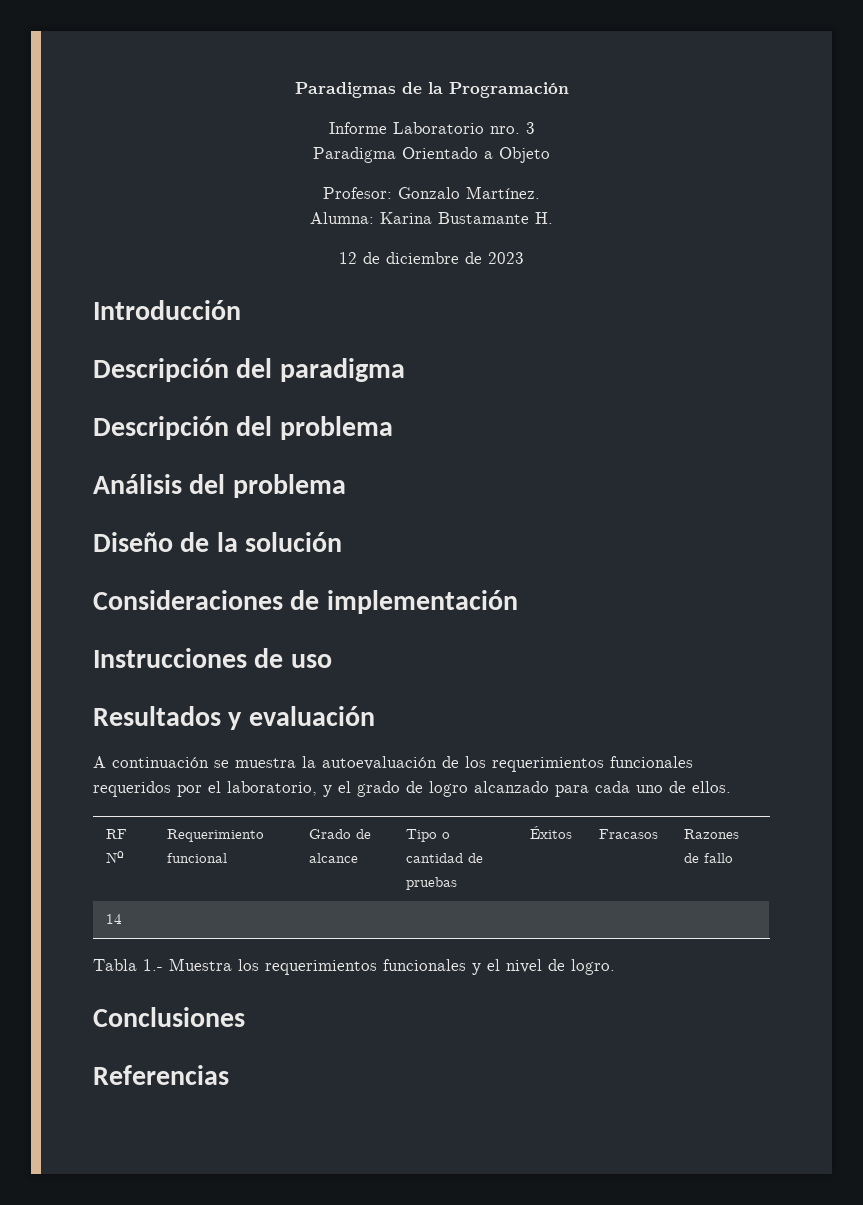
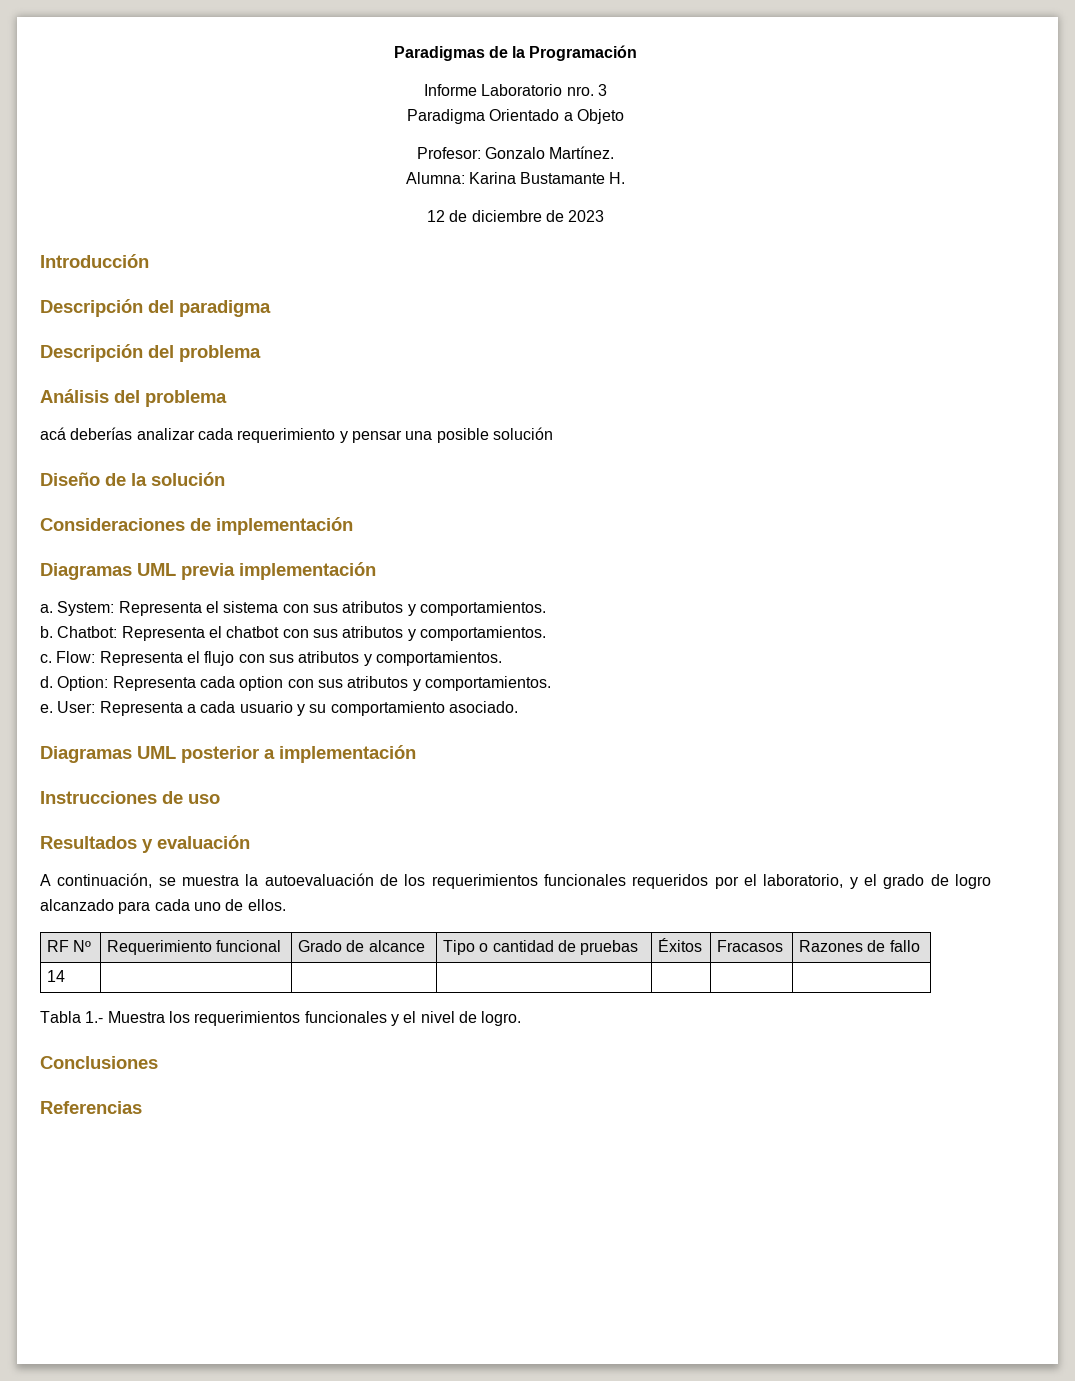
(346, 486) none -> [40,427,553,443] // acá deberías analizar cada requerimiento y pensar una posible solución
(518, 602) none -> [40,562,376,580] [40,601,546,616] [40,626,546,641] [40,651,502,666] [40,676,551,691] [40,701,518,716] [40,745,416,763] // Diagramas UML previa implementación // a. System: Representa el sistema con sus atributos y comportamientos. // b. Chatbot: Representa el chatbot con sus atributos y comportamientos. // c. Flow: Representa el flujo con sus atributos y comportamientos. // d. Option: Representa cada option con sus atributos y comportamientos. // e. User: Representa a cada usuario y su comportamiento asociado. // Diagramas UML posterior a implementación
[112,757,209,768] continuación -> [57,873,153,888] continuación,

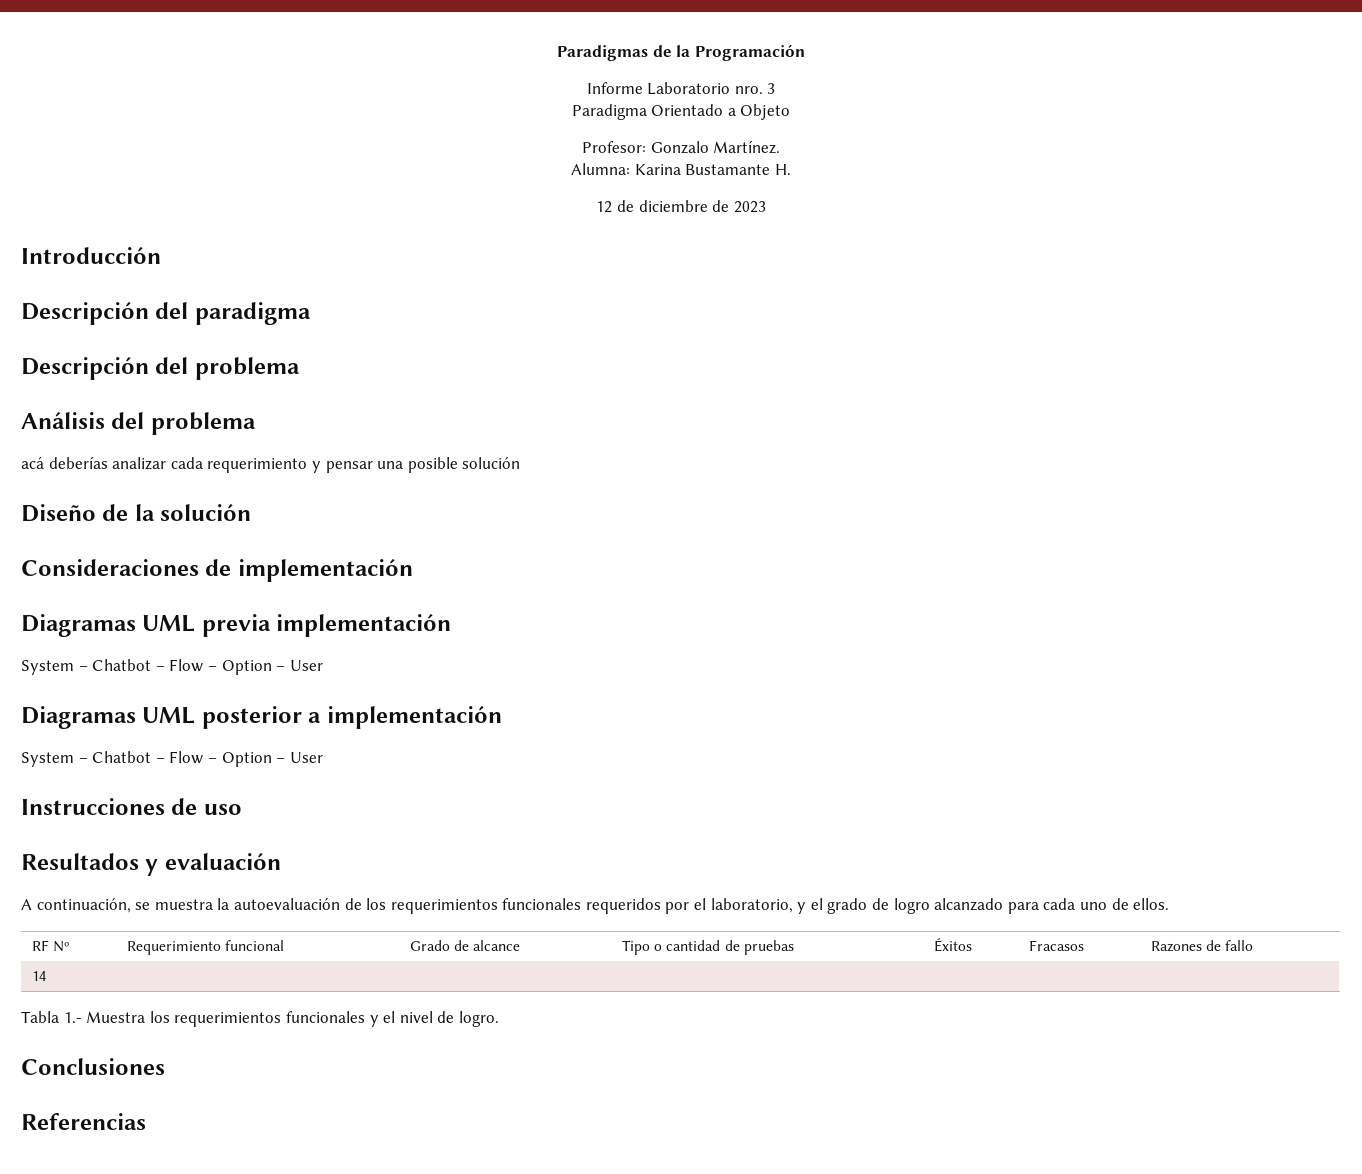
[40,601,546,616] [40,626,546,641] [40,651,502,666] [40,676,551,691] [40,701,518,716] a. System: Representa el sistema con sus atributos y comportamientos. // b. Chatbot: Representa el chatbot con sus atributos y comportamientos. // c. Flow: Representa el flujo con sus atributos y comportamientos. // d. Option: Representa cada option con sus atributos y comportamientos. // e. User: Representa a cada usuario y su comportamiento asociado. -> [21,659,323,675] System – Chatbot – Flow – Option – User
(416, 754) none -> [21,751,323,767] // System – Chatbot – Flow – Option – User

